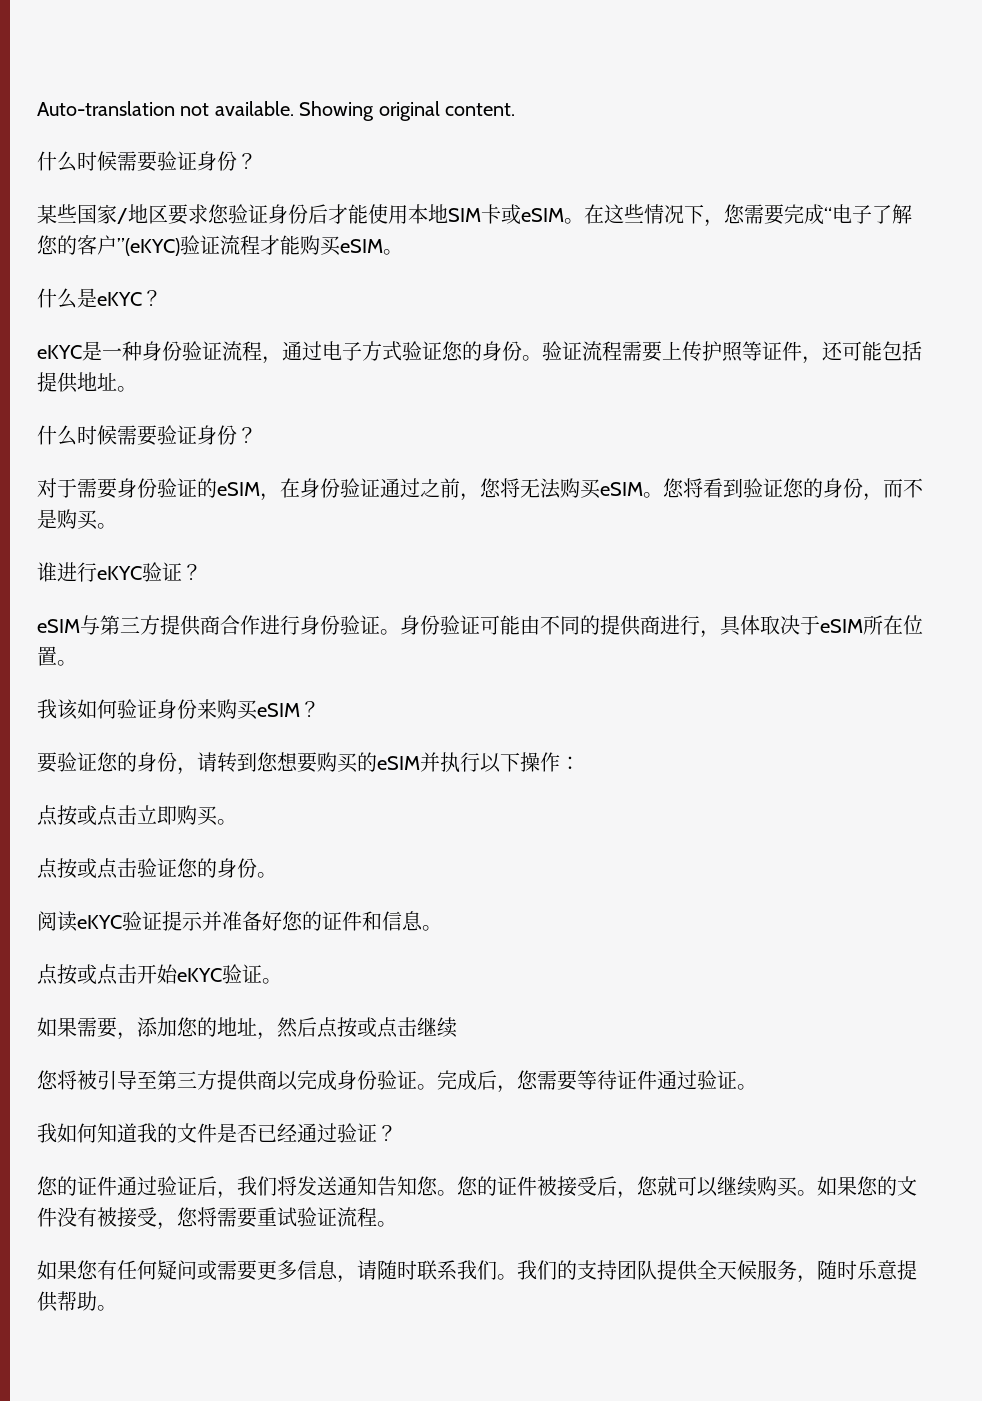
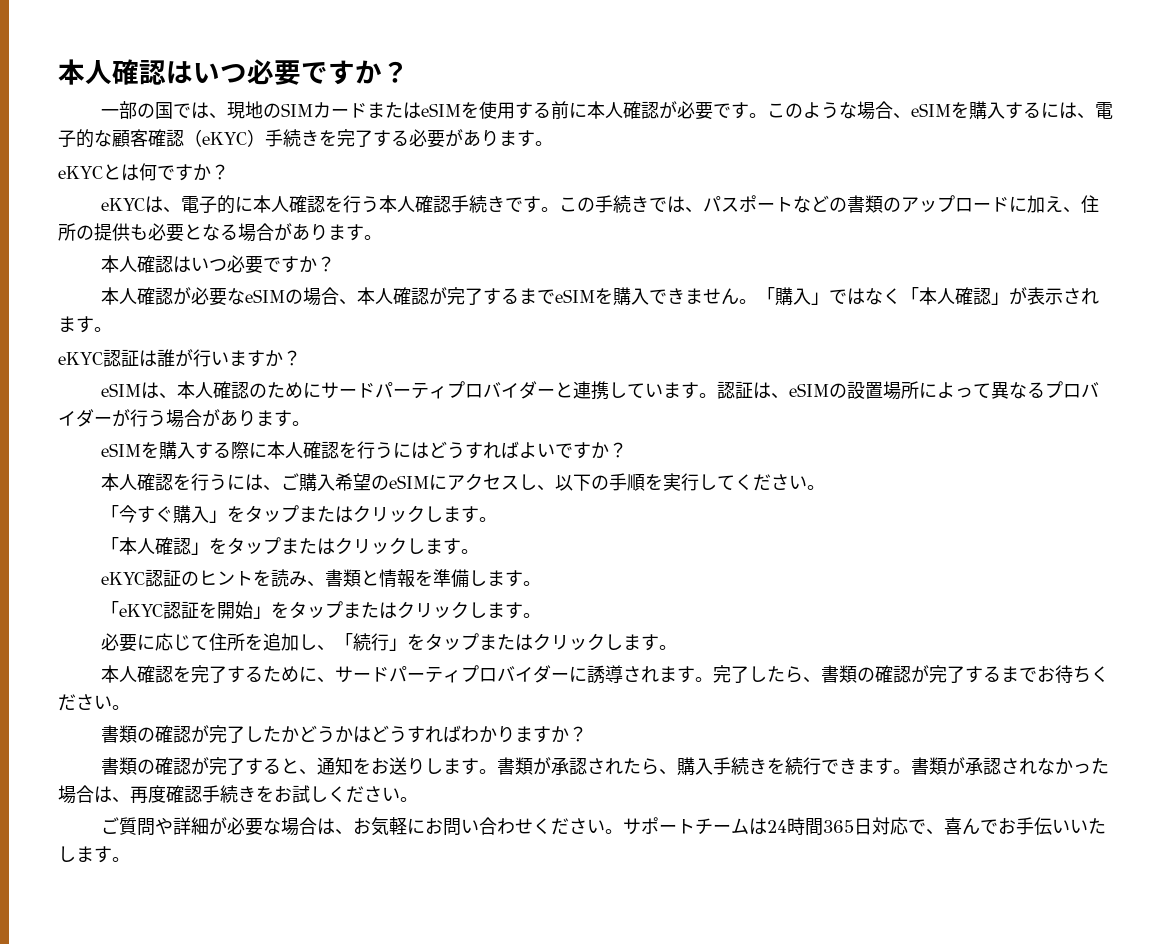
[37,101,515,121] [37,151,257,172] [37,204,912,227] [37,235,403,256] [37,288,162,309] [37,341,922,364] [37,372,137,393] [37,425,257,446] [37,478,923,501] [37,509,117,530] [37,562,202,582] [37,615,923,638] [37,646,77,666] [37,699,320,720] [37,752,580,775] [37,805,237,826] [37,858,277,879] [37,911,442,932] [37,964,282,985] [37,1017,457,1040] [37,1070,757,1093] [37,1123,397,1143] [37,1176,917,1199] [37,1207,397,1230] [37,1260,917,1283] [37,1291,97,1312] Auto-translation not available. Showing original content. // 什么时候需要验证身份？ // 某些国家/地区要求您验证身份后才能使用本地SIM卡或eSIM。在这些情况下，您需要完成“电子了解您的客户”(eKYC)验证流程才能购买eSIM。 // 什么是eKYC？ // eKYC是一种身份验证流程，通过电子方式验证您的身份。验证流程需要上传护照等证件，还可能包括提供地址。 // 什么时候需要验证身份？ // 对于需要身份验证的eSIM，在身份验证通过之前，您将无法购买eSIM。您将看到验证您的身份，而不是购买。 // 谁进行eKYC验证？ // eSIM与第三方提供商合作进行身份验证。身份验证可能由不同的提供商进行，具体取决于eSIM所在位置。 // 我该如何验证身份来购买eSIM？ // 要验证您的身份，请转到您想要购买的eSIM并执行以下操作： // 点按或点击立即购买。 // 点按或点击验证您的身份。 // 阅读eKYC验证提示并准备好您的证件和信息。 // 点按或点击开始eKYC验证。 // 如果需要，添加您的地址，然后点按或点击继续 // 您将被引导至第三方提供商以完成身份验证。完成后，您需要等待证件通过验证。 // 我如何知道我的文件是否已经通过验证？ // 您的证件通过验证后，我们将发送通知告知您。您的证件被接受后，您就可以继续购买。如果您的文件没有被接受，您将需要重试验证流程。 // 如果您有任何疑问或需要更多信息，请随时联系我们。我们的支持团队提供全天候服务，随时乐意提供帮助 -> [58,59,409,85] [100,101,1113,120] [58,129,553,148] [58,163,229,181] [100,195,1100,214] [58,223,382,242] [100,255,335,274] [100,287,1099,306] [58,316,112,333] [58,349,301,367] [100,381,1099,400] [58,409,310,428] [100,441,627,460] [100,473,825,492] [100,505,497,524] [100,537,479,555] [100,569,542,588] [100,601,542,619] [100,633,677,652] [100,665,1109,684] [58,694,130,711] [100,725,587,743] [100,757,1109,776] [58,785,418,804] [100,817,1106,836] [58,846,112,863] 本人確認はいつ必要ですか？ // 一部の国では、現地のSIMカードまたはeSIMを使用する前に本人確認が必要です。このような場合、eSIMを購入するには、電子的な顧客確認（eKYC）手続きを完了する必要があります。 // eKYCとは何ですか？ // eKYCは、電子的に本人確認を行う本人確認手続きです。この手続きでは、パスポートなどの書類のアップロードに加え、住所の提供も必要となる場合があります。 // 本人確認はいつ必要ですか？ // 本人確認が必要なeSIMの場合、本人確認が完了するまでeSIMを購入できません。「購入」ではなく「本人確認」が表示されます。 // eKYC認証は誰が行いますか？ // eSIMは、本人確認のためにサードパーティプロバイダーと連携しています。認証は、eSIMの設置場所によって異なるプロバイダーが行う場合があります。 // eSIMを購入する際に本人確認を行うにはどうすればよいですか？ // 本人確認を行うには、ご購入希望のeSIMにアクセスし、以下の手順を実行してください。 // 「今すぐ購入」をタップまたはクリックします。 // 「本人確認」をタップまたはクリックします。 // eKYC認証のヒントを読み、書類と情報を準備します。 // 「eKYC認証を開始」をタップまたはクリックします。 // 必要に応じて住所を追加し、「続行」をタップまたはクリックします。 // 本人確認を完了するために、サードパーティプロバイダーに誘導されます。完了したら、書類の確認が完了するまでお待ちください。 // 書類の確認が完了したかどうかはどうすればわかりますか？ // 書類の確認が完了すると、通知をお送りします。書類が承認されたら、購入手続きを続行できます。書類が承認されなかった場合は、再度確認手続きをお試しください。 // ご質問や詳細が必要な場合は、お気軽にお問い合わせください。サポートチームは24時間365日対応で、喜んでお手伝いいたします

